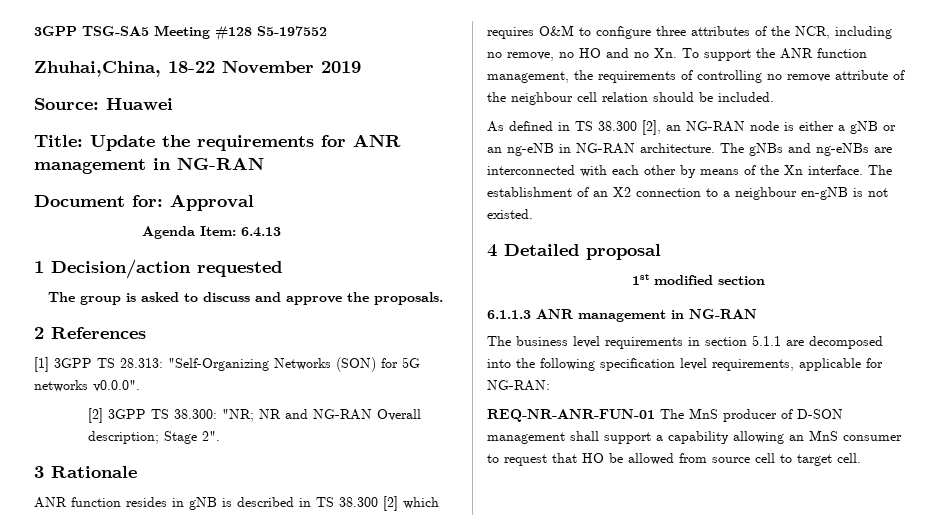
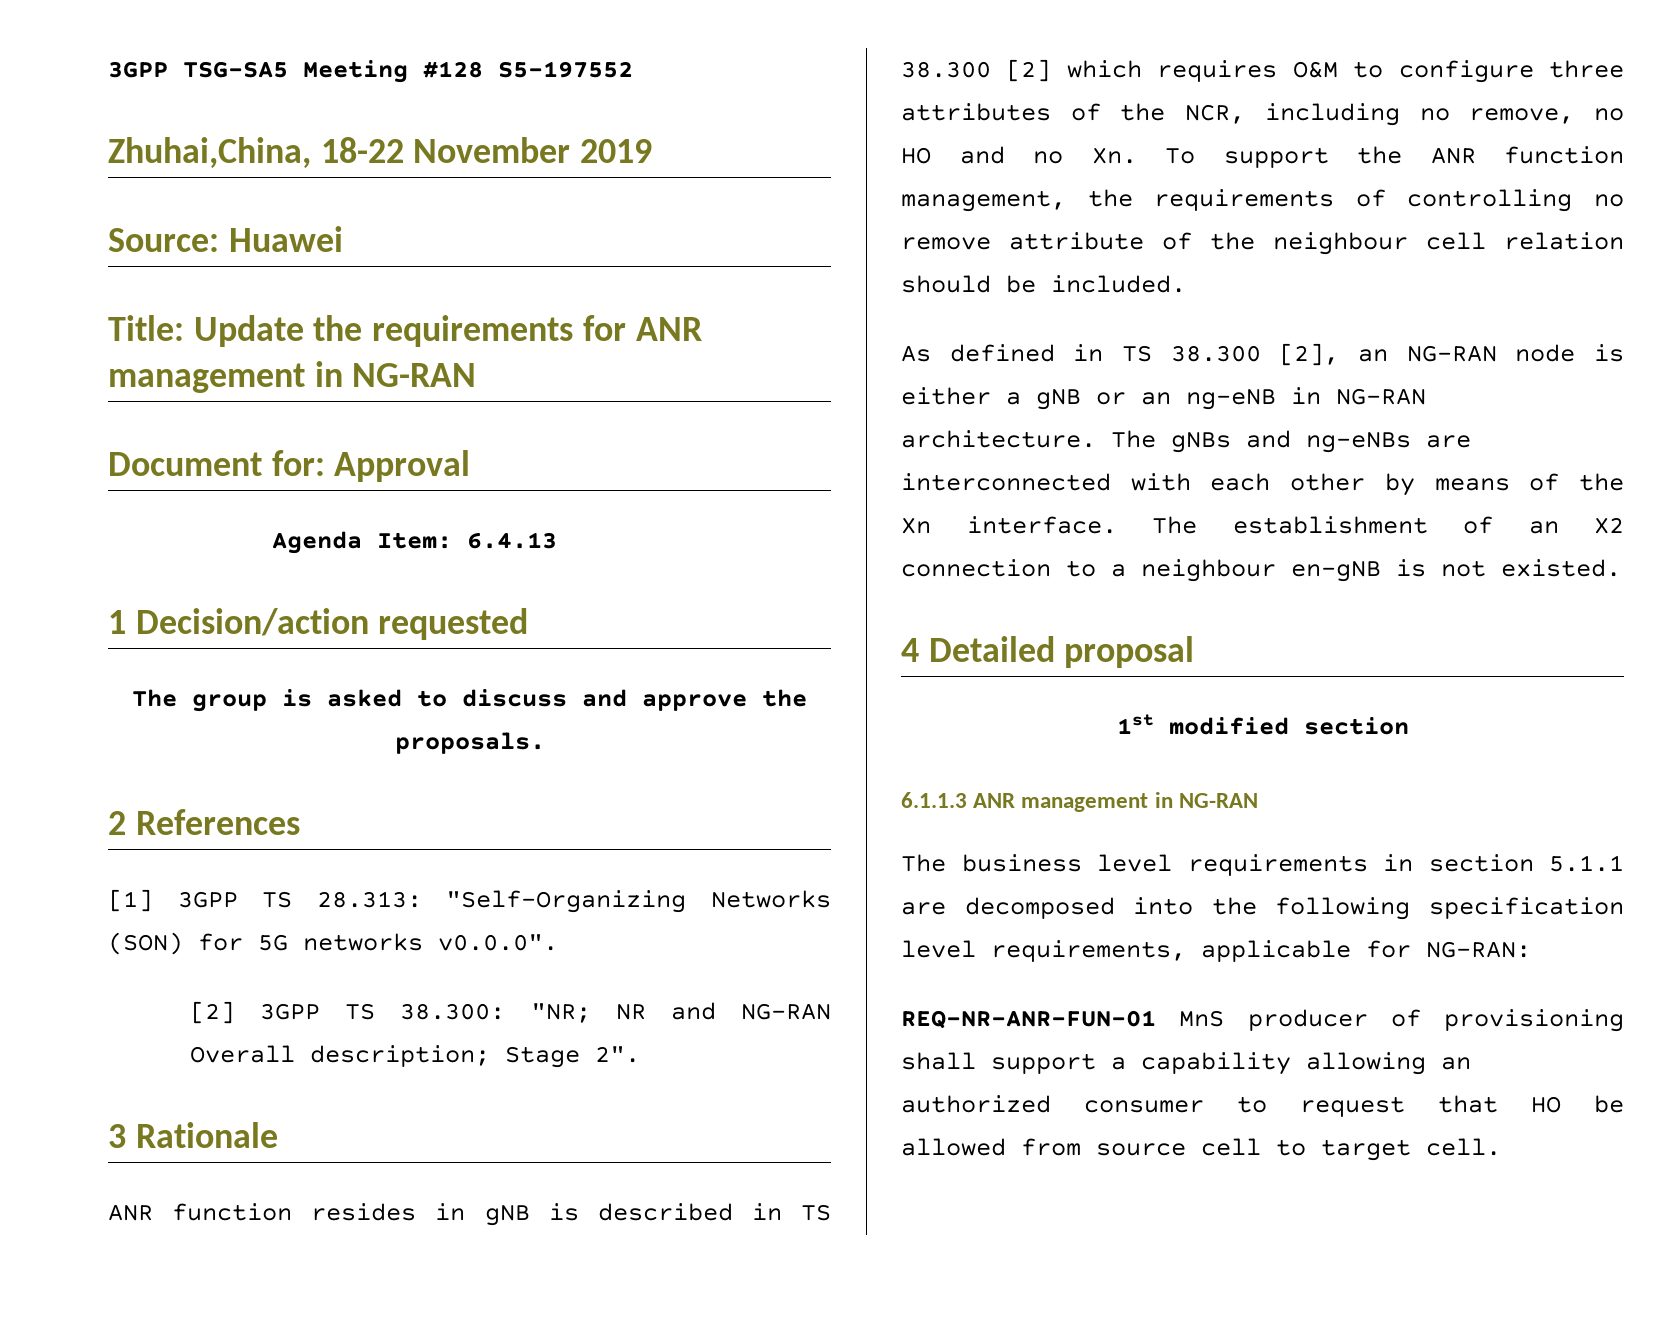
[660,409,684,419] The -> (1156, 1019) none
[797,409,843,419] [487,432,565,444] D-SON management -> [1444,1009,1624,1032] provisioning
[809,430,838,441] MnS -> [901,1095,1051,1113] authorized

